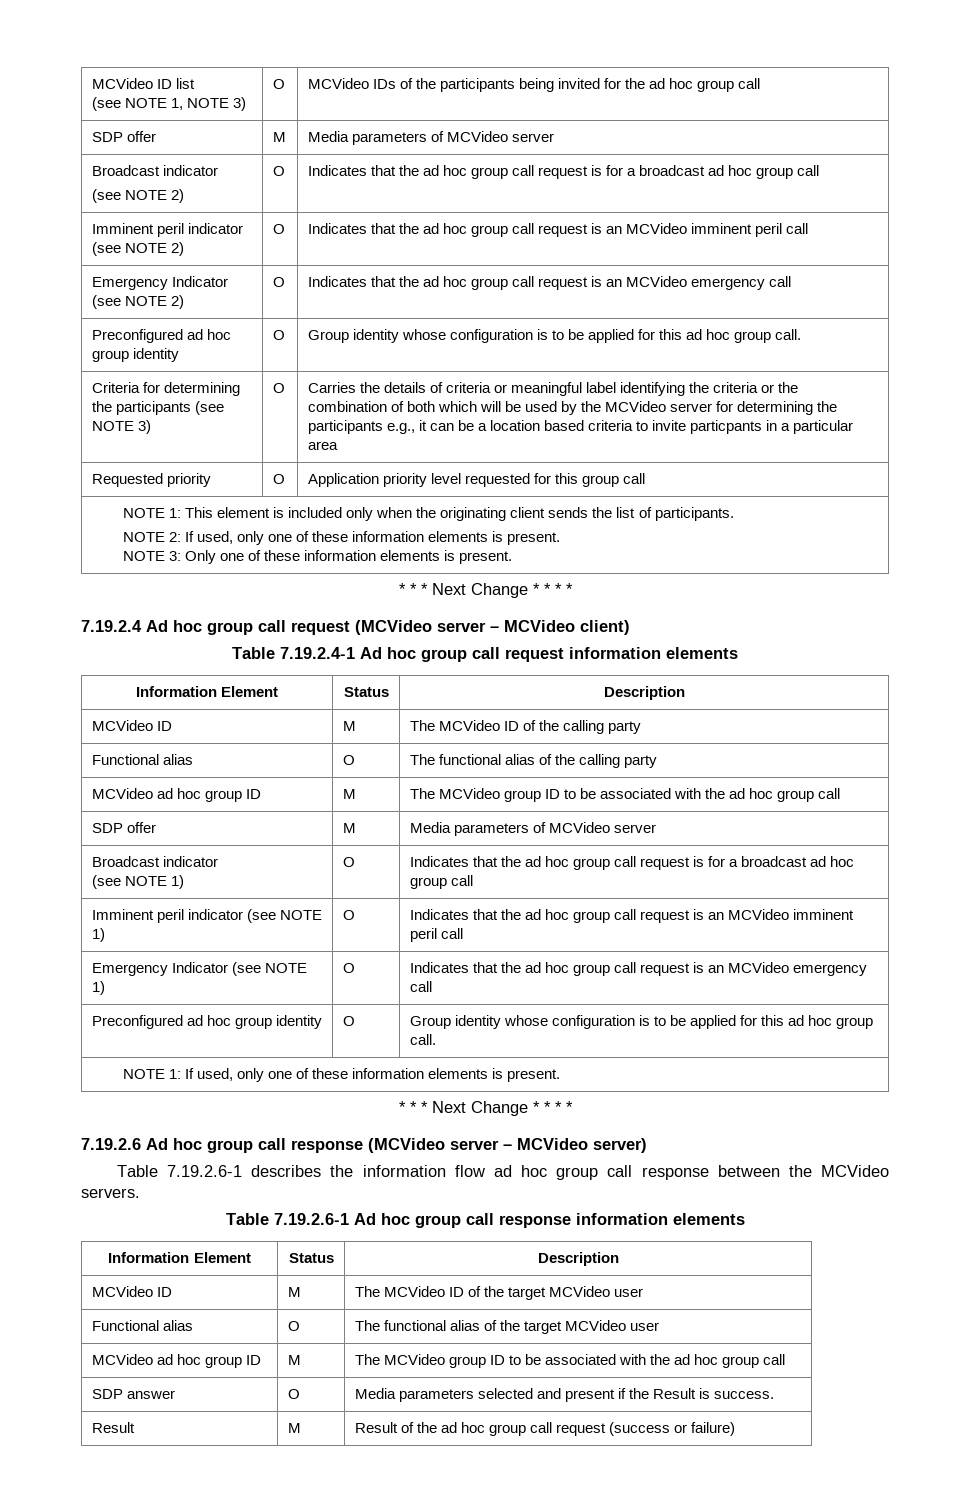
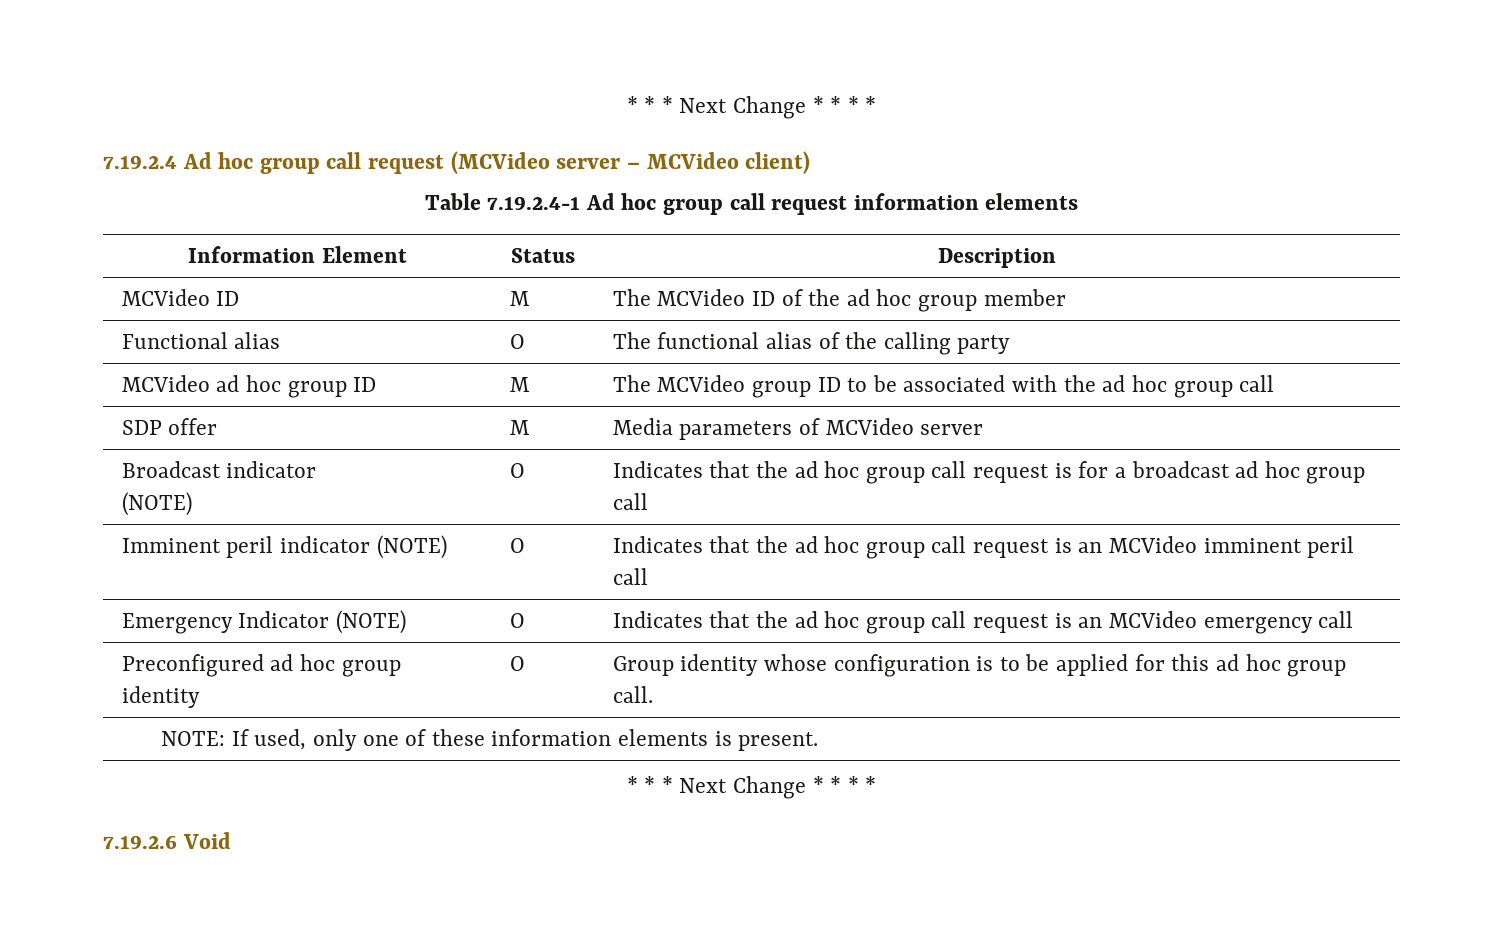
[91,78,195,89] [91,97,246,111] [272,79,285,89] [307,78,761,92] [91,131,156,142] [272,132,286,142] [307,131,554,145] [91,165,218,176] [91,189,184,203] [272,166,285,176] [307,165,820,179] [91,223,243,237] [91,242,184,256] [272,224,285,234] [307,223,809,237] [91,276,228,290] [91,295,184,309] [272,277,285,287] [307,276,792,290] [91,329,231,343] [91,348,179,362] [272,330,285,340] [307,329,802,343] [91,382,240,396] [91,401,224,415] [91,420,151,434] [272,383,285,393] [307,382,799,396] [307,401,838,415] [307,420,854,434] [307,441,338,450] [91,473,211,487] [272,474,285,484] [307,473,645,487] [122,507,734,521] [122,531,561,545] [122,550,513,564] MCVideo ID list // (see NOTE 1, NOTE 3) | O | MCVideo IDs of the participants being invited for the ad hoc group call // SDP offer | M | Media parameters of MCVideo server // Broadcast indicator // (see NOTE 2) | O | Indicates that the ad hoc group call request is for a broadcast ad hoc group call // Imminent peril indicator (see NOTE 2) | O | Indicates that the ad hoc group call request is an MCVideo imminent peril call // Emergency Indicator (see NOTE 2) | O | Indicates that the ad hoc group call request is an MCVideo emergency call // Preconfigured ad hoc group identity | O | Group identity whose configuration is to be applied for this ad hoc group call. // Criteria for determining the participants (see NOTE 3) | O | Carries the details of criteria or meaningful label identifying the criteria or the combination of both which will be used by the MCVideo server for determining the participants e.g., it can be a location based criteria to invite particpants in a particular area // Requested priority | O | Application priority level requested for this group call // NOTE 1: This element is included only when the originating client sends the list of participants. // NOTE 2: If used, only one of these information elements is present. // NOTE 3: Only one of these information elements is present. // -> (626, 104) none
[562,720,641,734] calling party -> [846,289,1066,312] ad hoc group member
[91,875,184,889] (see NOTE 1) -> [121,492,192,516] (NOTE)
[246,909,322,923] [91,928,105,942] (see NOTE 1) -> [376,535,447,559] (NOTE)
[231,962,307,976] [91,981,105,995] (see NOTE 1) -> [335,610,406,634] (NOTE)
[122,1069,181,1079] NOTE 1: -> [161,731,226,746] NOTE:
[146,1138,647,1153] [117,1165,889,1180] [81,1188,140,1198] [225,1213,745,1228] [108,1252,251,1263] [288,1253,334,1263] [537,1252,619,1266] [91,1286,172,1297] [287,1287,301,1297] [354,1286,643,1300] [91,1320,193,1331] [287,1321,300,1331] [354,1320,659,1334] [91,1354,261,1368] [287,1355,301,1365] [354,1354,786,1368] [91,1389,175,1399] [287,1389,300,1399] [354,1388,774,1402] [91,1422,135,1433] [287,1423,301,1433] [354,1422,736,1436] Ad hoc group call response (MCVideo server – MCVideo server) // Table 7.19.2.6-1 describes the information flow ad hoc group call response between the MCVideo servers. // Table 7.19.2.6-1 Ad hoc group call response information elements // Information Element | Status | Description // MCVideo ID | M | The MCVideo ID of the target MCVideo user // Functional alias | O | The functional alias of the target MCVideo user // MCVideo ad hoc group ID | M | The MCVideo group ID to be associated with the ad hoc group call // SDP answer | O | Media parameters selected and present if the Result is success. // Result | M | Result of the ad hoc group call request (success or failure) -> [182,832,231,849] Void

